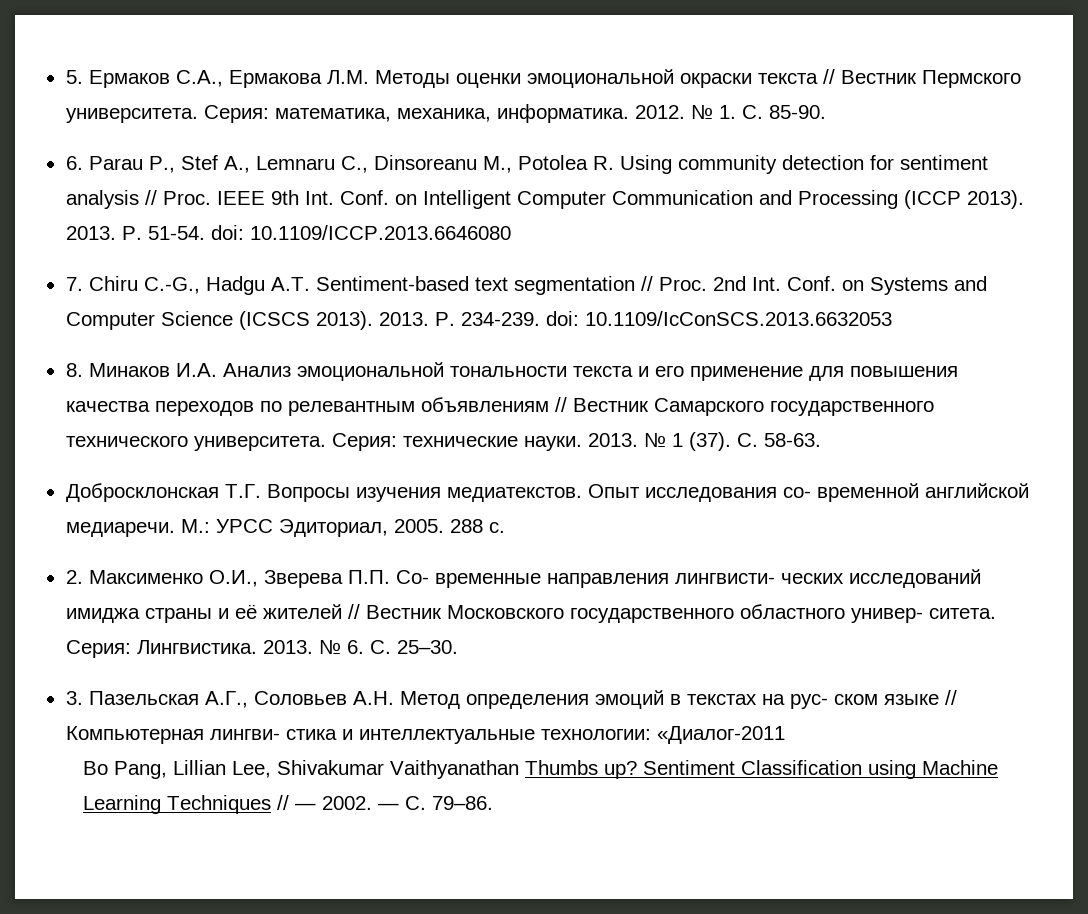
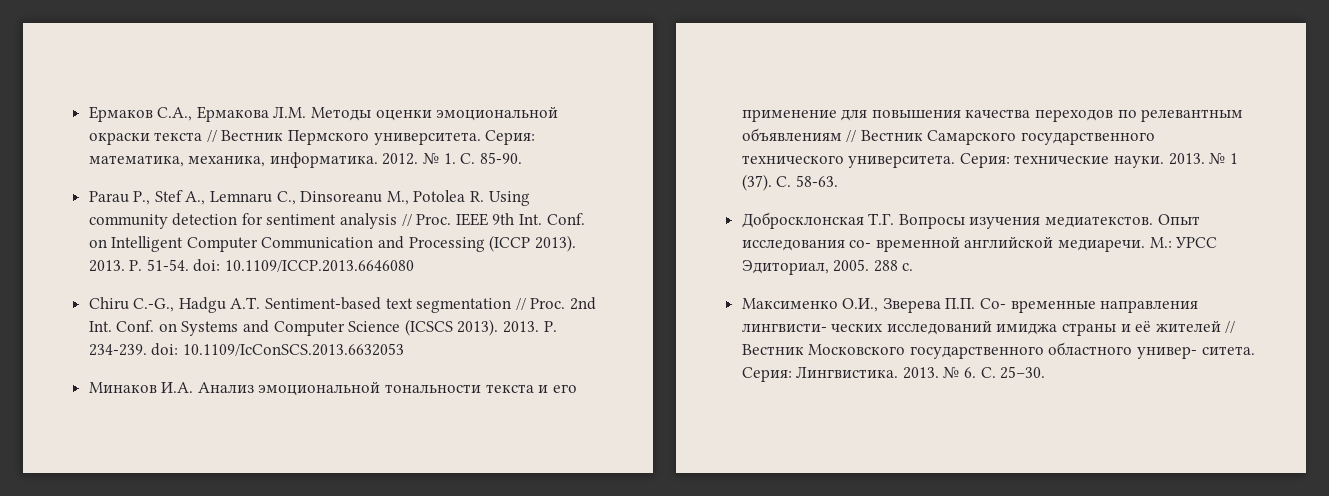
[65,70,83,84] 5. -> (88, 114) none
[65,156,83,170] 6. -> (522, 158) none
[65,277,83,291] 7. -> (415, 266) none
[65,363,83,377] 8. -> (404, 349) none
[65,570,83,584] 2. -> (914, 267) none
[65,690,957,709] [65,726,785,744] [83,760,999,779] [83,795,494,814] // 3. Пазельская А.Г., Соловьев А.Н. Метод определения эмоций в текстах на рус- ском языке // Компьютерная лингви- стика и интеллектуальные технологии: «Диалог-2011 // Bo Pang, Lillian Lee, Shivakumar Vaithyanathan Thumbs up? Sentiment Classification using Machine Learning Techniques // — 2002. — С. 79–86. -> (1046, 372) none

